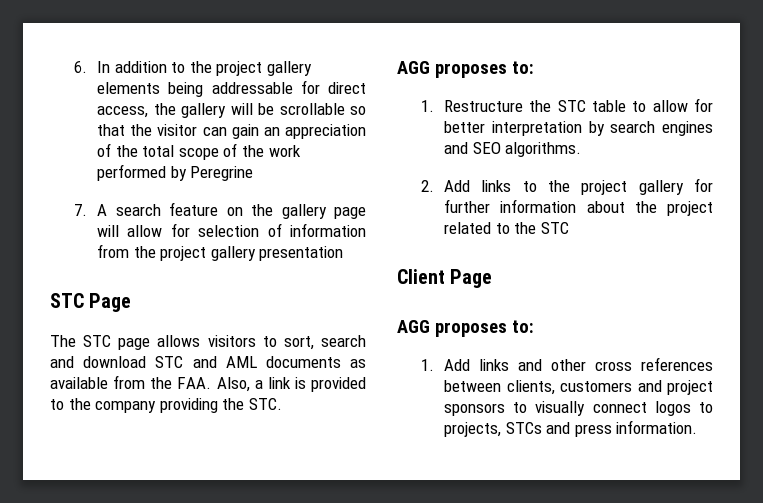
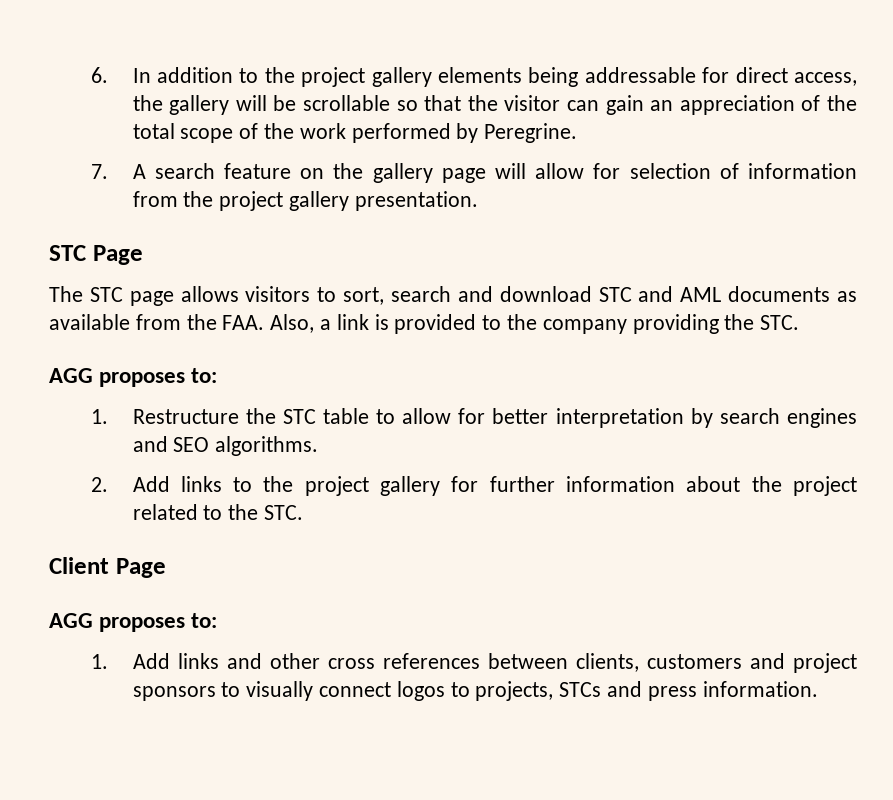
[190,166,254,181] Peregrine -> [484,123,578,143] Peregrine.
[259,246,344,261] presentation -> [354,191,478,211] presentation.
[540,222,569,234] STC -> [263,505,303,520] STC.

